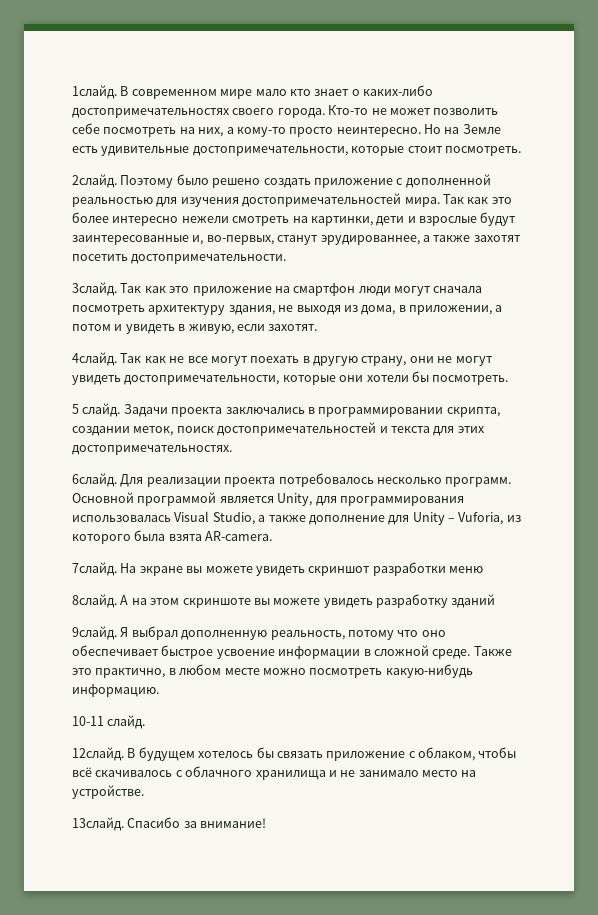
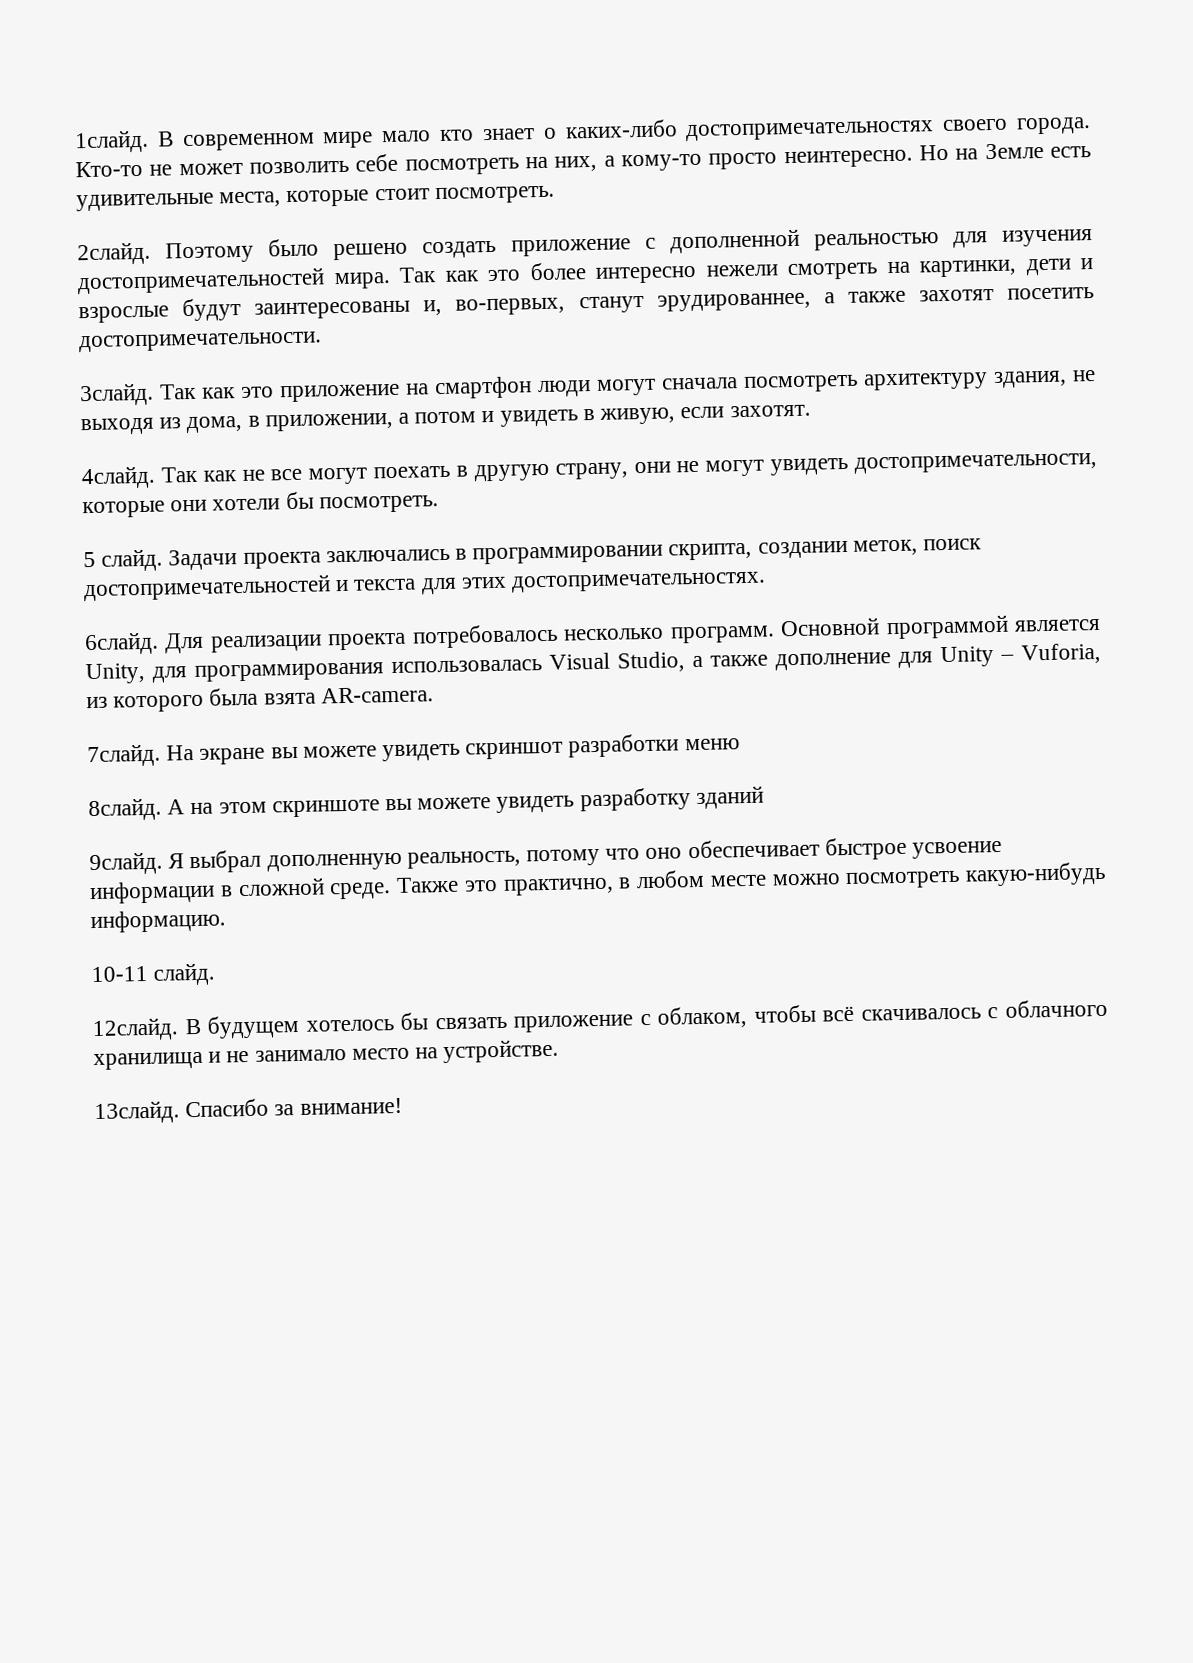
[192,146,348,156] достопримечательности, -> [219,191,282,208] места,
[72,235,189,245] заинтересованные -> [254,300,411,320] заинтересованы

